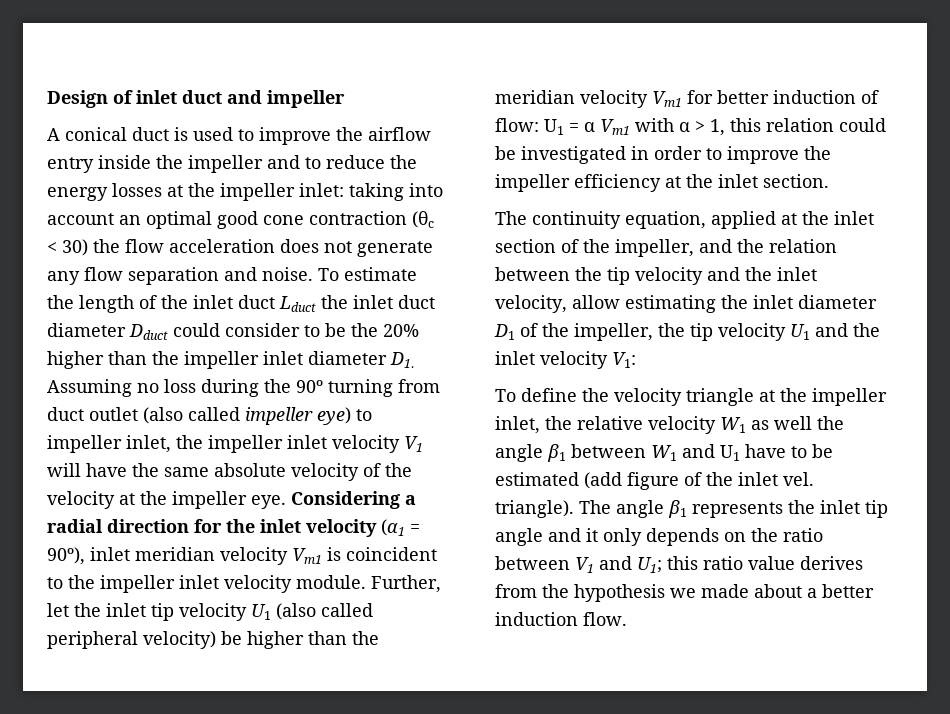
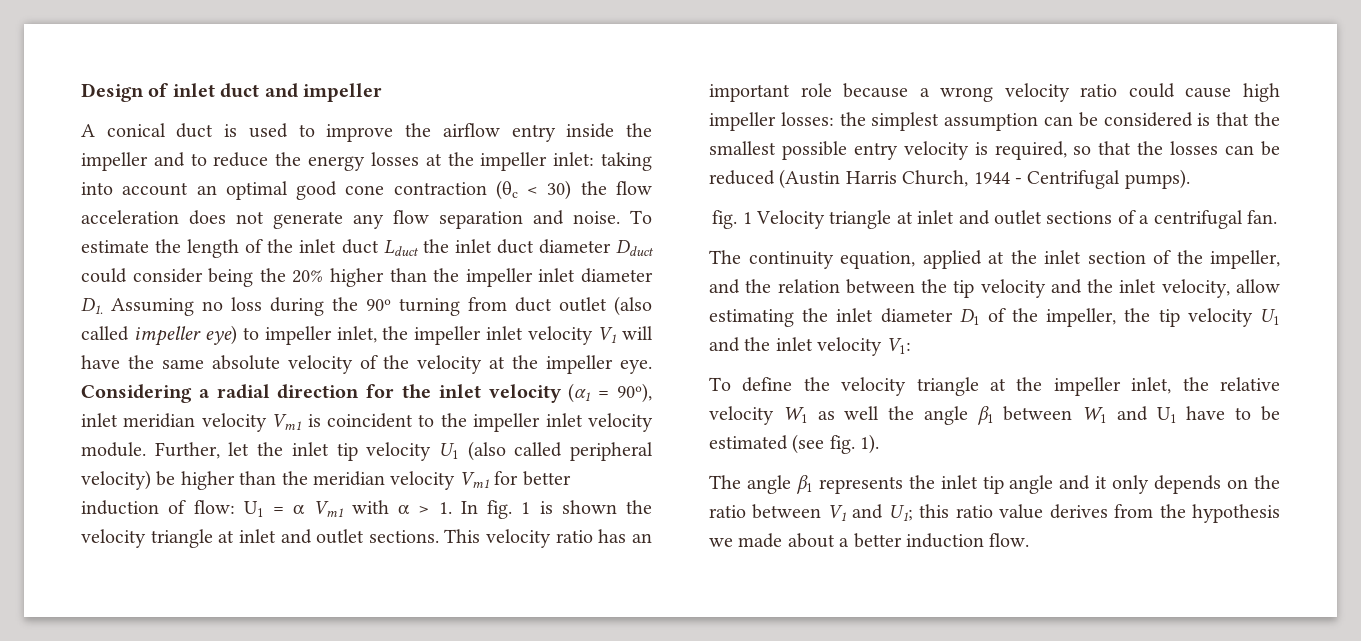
[304,323,346,337] to be -> [208,268,254,287] being
[710,118,886,136] [495,146,831,164] [495,174,829,192] 1, this relation could be investigated in order to improve the impeller efficiency at the inlet section. -> [438,500,652,519] [81,529,652,548] [709,83,1280,102] [709,112,1280,131] [709,141,1280,160] [709,169,1190,189] [712,210,1277,229] 1. In fig. 1 is shown the velocity triangle at inlet and outlet sections. This velocity ratio has an important role because a wrong velocity ratio could cause high impeller losses: the simplest assumption can be considered is that the smallest possible entry velocity is required, so that the losses can be reduced (Austin Harris Church, 1944 - Centrifugal pumps). // fig. 1 Velocity triangle at inlet and outlet sections of a centrifugal fan.
[584,472,814,490] [495,500,574,518] (add figure of the inlet vel. triangle). -> [792,434,880,454] (see fig. 1). //

